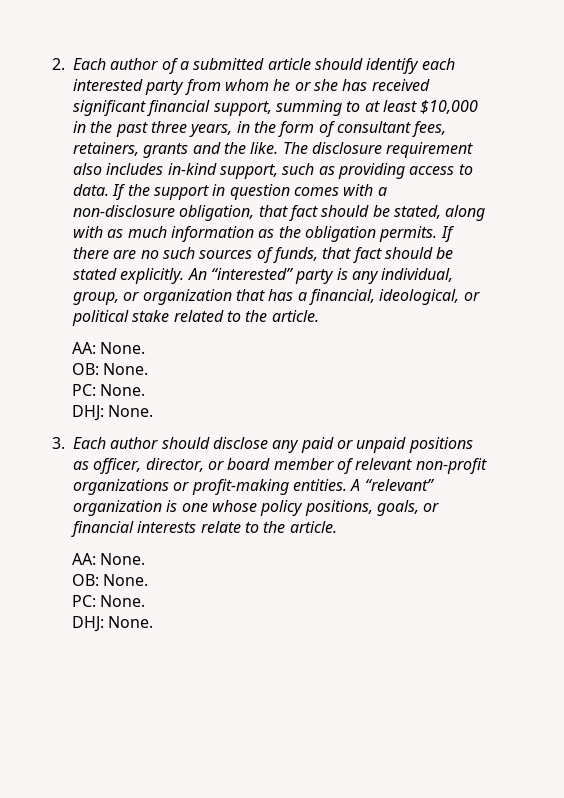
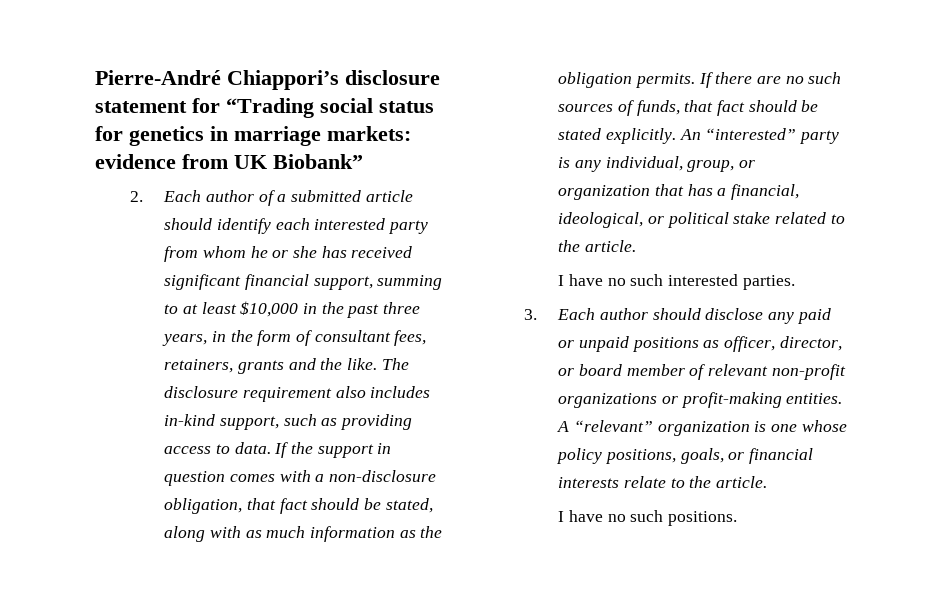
(51, 64) none -> [95,70,440,90] [95,98,434,118] [95,126,411,146] [95,154,363,169] Pierre-André Chiappori’s disclosure statement for “Trading social status for genetics in marriage markets: evidence from UK Biobank” //
[71,342,146,354] [71,363,149,375] [71,384,146,396] [71,405,154,421] AA: None. // OB: None. // PC: None. // DHJ: None. -> [558,274,795,290] I have no such interested parties.
[71,553,146,565] [71,574,149,586] [71,595,146,607] [71,616,154,632] AA: None. // OB: None. // PC: None. // DHJ: None. -> [558,510,737,526] I have no such positions.

